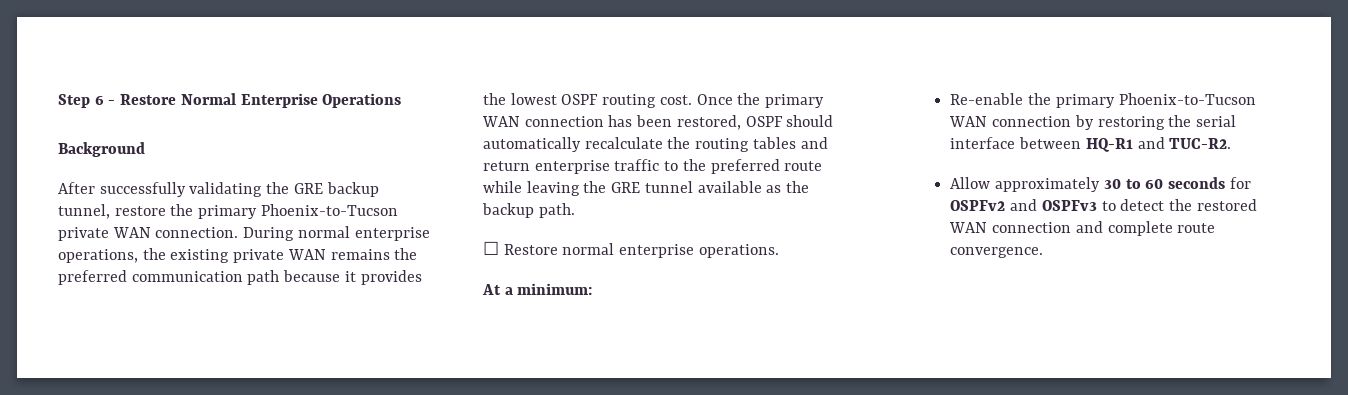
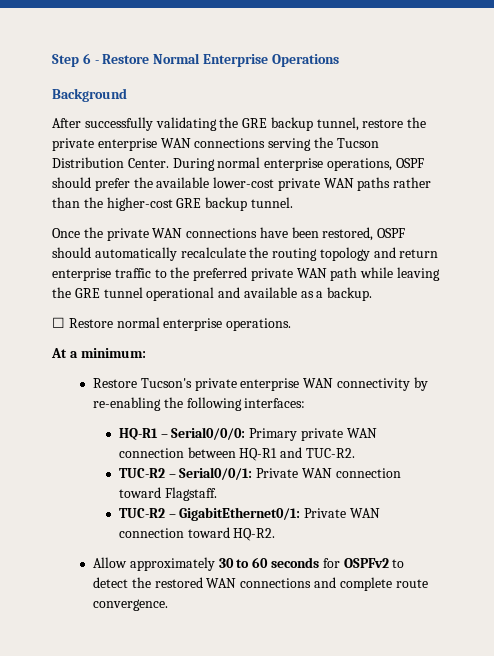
[198,204,398,219] [58,226,430,241] [58,248,418,263] [58,270,422,285] [483,93,825,108] [482,115,633,127] primary Phoenix-to-Tucson private WAN connection. During normal enterprise operations, the existing private WAN remains the preferred communication path because it provides the lowest OSPF routing cost. Once the primary WAN connection has -> [52,137,379,151] [52,157,424,171] [52,177,432,191] [52,197,293,211] [52,227,288,241] private enterprise WAN connections serving the Tucson Distribution Center. During normal enterprise operations, OSPF should prefer the available lower-cost private WAN paths rather than the higher-cost GRE backup tunnel. // Once the private WAN connections have
[752,137,796,149] tables -> [319,247,370,261] topology
[784,161,823,171] route -> [250,267,358,281] private WAN path
[697,181,810,193] [482,203,575,218] available as the backup path. -> [146,287,373,301] operational and available as a backup.
[950,93,1256,108] [949,115,1237,130] [950,137,1232,152] Re-enable the primary Phoenix-to-Tucson WAN connection by restoring the serial interface between HQ-R1 and TUC-R2. -> [93,377,428,391] [93,397,306,411] [118,427,377,441] [118,447,355,461] [118,467,401,480] [118,487,217,501] [118,507,380,521] [118,527,276,541] Restore Tucson's private enterprise WAN connectivity by re-enabling the following interfaces: // HQ-R1 – Serial0/0/0: Primary private WAN connection between HQ-R1 and TUC-R2. // TUC-R2 – Serial0/0/1: Private WAN connection toward Flagstaff. // TUC-R2 – GigabitEthernet0/1: Private WAN connection toward HQ-R2.
[1010,199,1097,211] and OSPFv3 -> (389, 563) none
[992,222,1072,233] connection -> [240,578,312,588] connections

